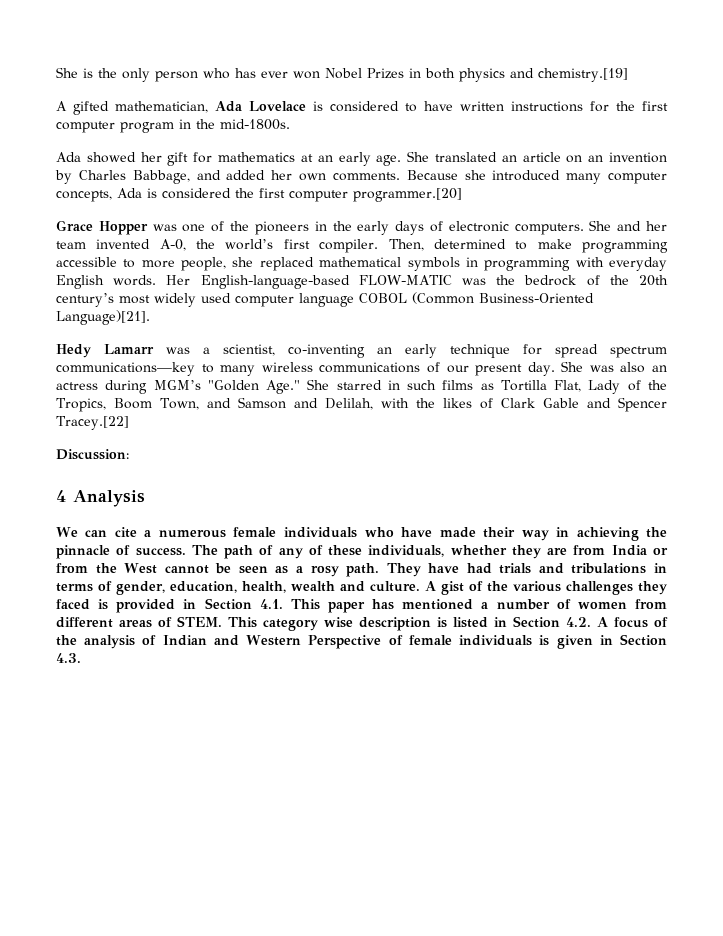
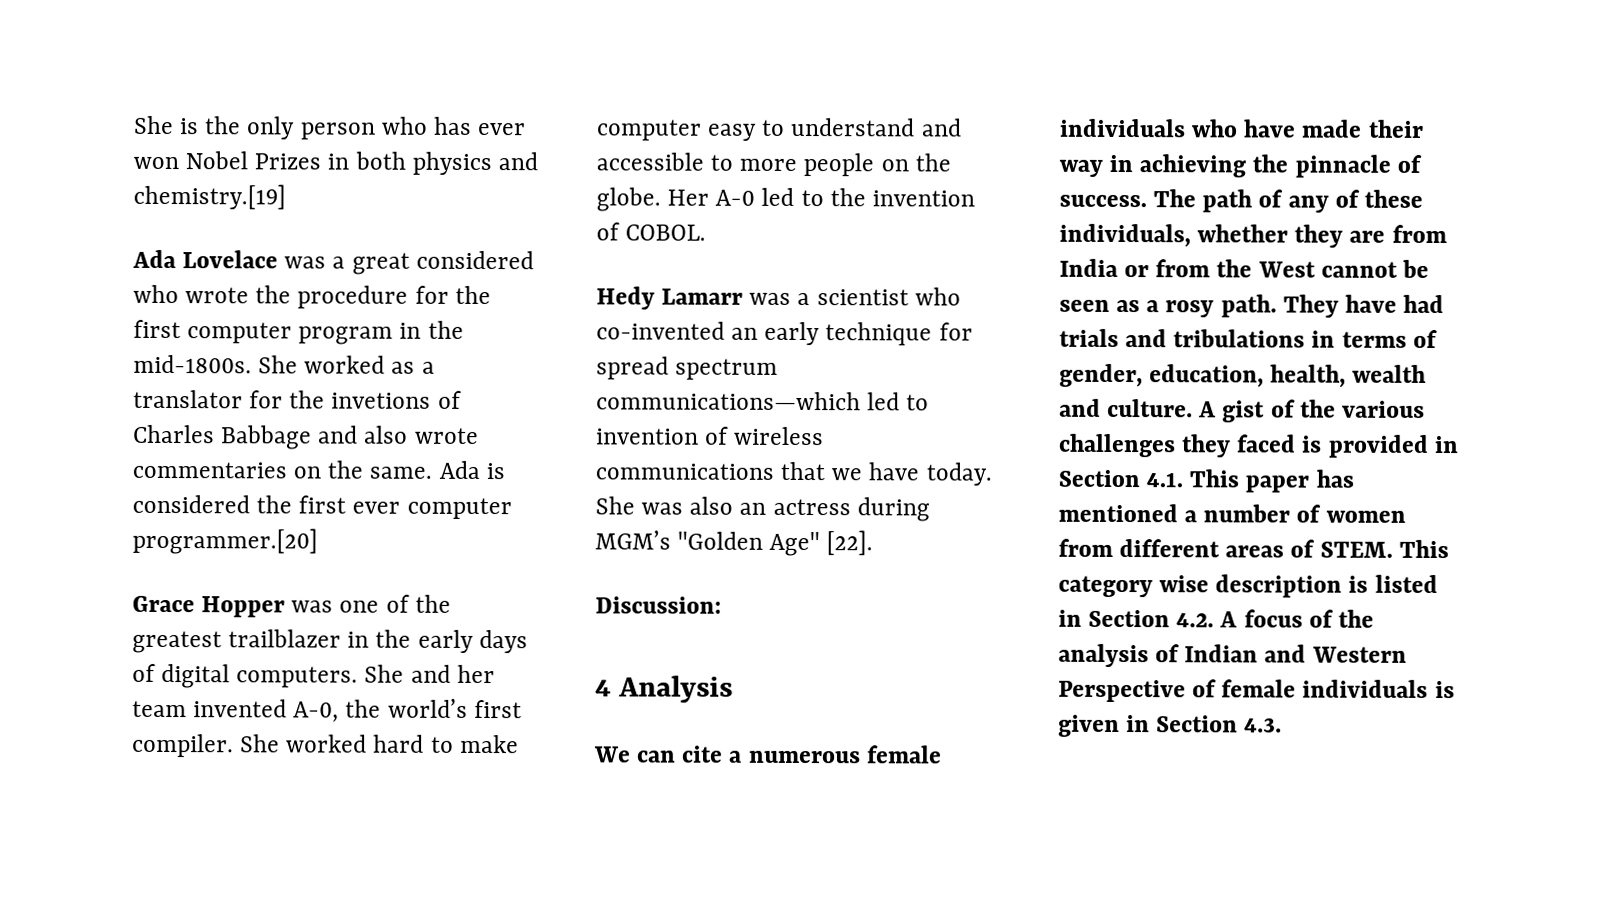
[56,101,583,115] A gifted mathematician, Ada Lovelace is considered to have written instructions -> [132,249,534,275] [133,284,409,309] Ada Lovelace was a great considered who wrote the procedure
[56,151,667,166] [55,170,667,184] [56,190,112,202] // Ada showed her gift for mathematics at an early age. She translated an article on an invention by Charles Babbage, and added her own comments. Because she introduced many computer concepts, -> [258,355,435,374] [133,389,462,409] [133,424,479,450] [132,460,433,479] She worked as a translator for the invetions of Charles Babbage and also wrote commentaries on the same.
(285, 193) none -> [352,501,401,514] ever
[254,221,309,235] pioneers -> [132,629,342,654] greatest trailblazer
[448,221,509,232] electronic -> [161,663,231,689] digital
[388,239,669,253] [56,257,667,271] [56,275,669,289] [56,292,594,307] [56,310,150,325] Then, determined to make programming accessible to more people, she replaced mathematical symbols in programming with everyday English words. Her English-language-based FLOW-MATIC was the bedrock of the 20th century’s most widely used computer language COBOL (Common Business-Oriented Language)[21]. -> [240,734,519,754] [596,117,962,141] [596,152,951,177] [596,187,975,212] [596,222,707,241] She worked hard to make computer easy to understand and accessible to more people on the globe. Her A-0 led to the invention of COBOL.
[223,344,365,358] scientist, co-inventing -> [816,287,961,306] [596,321,725,340] scientist who co-invented
[56,362,555,376] communications—key to many wireless communications of our present day. -> [596,391,930,411] [596,426,825,446] [595,461,992,486] communications—which led to invention of wireless communications that we have today.
[266,379,667,394] [56,397,667,412] [56,416,129,430] Age." She starred in such films as Tortilla Flat, Lady of the Tropics, Boom Town, and Samson and Delilah, with the likes of Clark Gable and Spencer Tracey.[22] -> [769,530,874,557] Age" [22].

